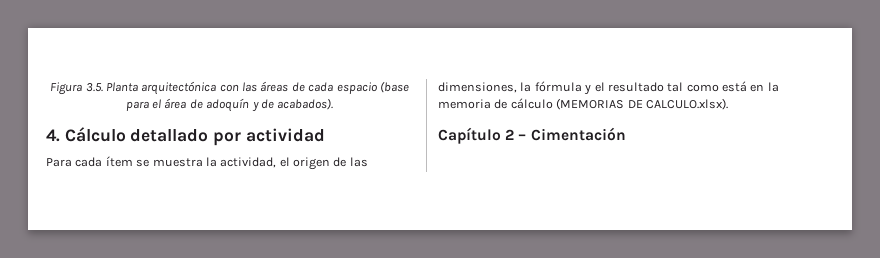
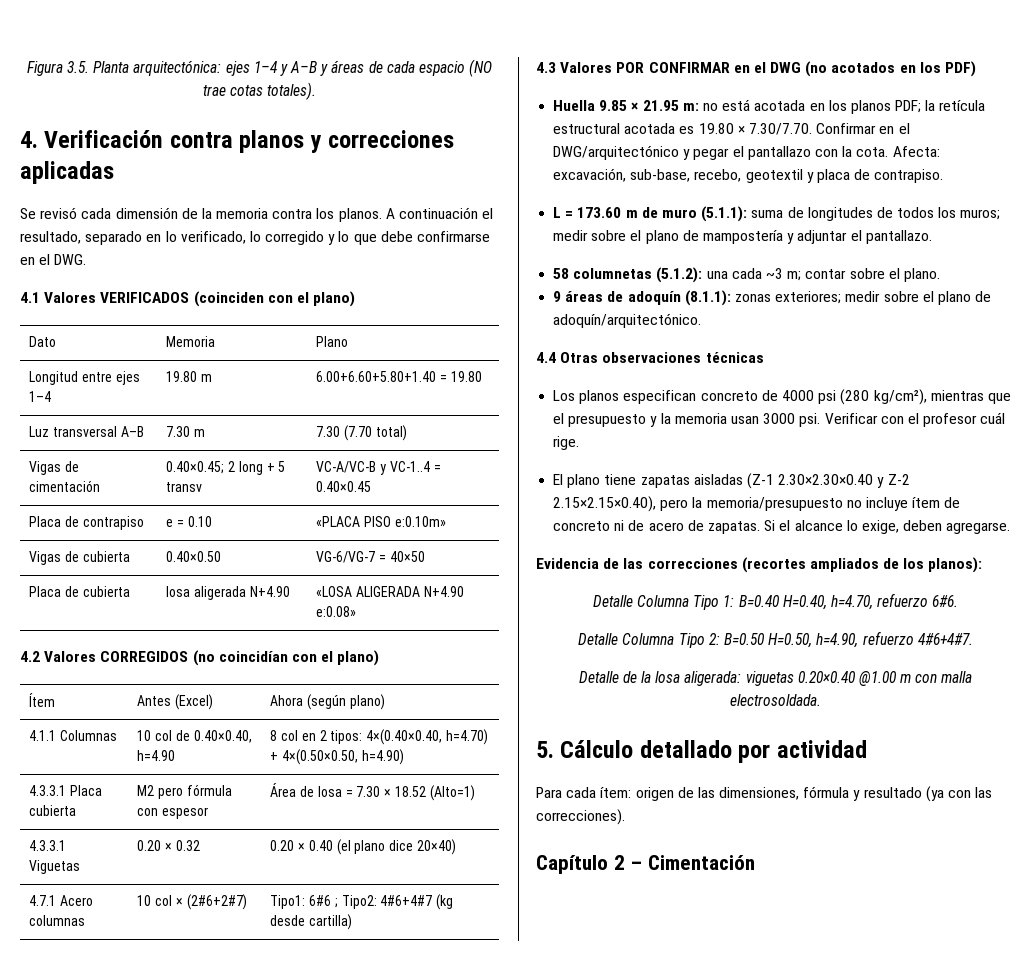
[141,81,409,95] [125,98,334,112] [46,129,60,142] arquitectónica con las áreas de cada espacio (base para el área de adoquín y de acabados). // 4. -> [133,59,493,77] [202,82,317,100] [20,130,455,153] [20,161,114,184] [20,207,494,222] [20,231,491,245] [20,254,87,265] [20,291,356,307] [29,336,57,347] [166,336,216,347] [316,336,349,347] [29,371,140,385] [29,391,52,402] [166,371,213,382] [316,371,482,382] [29,426,144,437] [166,426,206,437] [316,425,407,441] [29,461,80,475] [29,480,101,492] [166,461,286,475] [166,482,203,492] [316,461,441,475] [316,481,372,492] [29,516,144,530] [166,516,212,527] [316,516,446,527] [29,551,130,565] [166,551,222,562] [316,551,425,563] [29,586,130,597] [166,586,290,600] [316,586,464,597] [316,606,357,617] [20,650,380,666] [29,693,56,707] [137,694,214,710] [270,694,385,710] [29,730,118,741] [137,730,252,743] [137,750,176,761] [270,729,489,745] [270,749,404,765] [29,785,103,796] [29,805,77,816] [137,784,232,799] [137,807,209,819] [270,783,475,801] [29,840,67,851] [29,860,81,874] [137,840,200,851] [270,839,457,855] [29,895,94,906] [29,915,86,926] [137,894,247,910] [270,894,454,910] [270,914,353,930] [536,61,977,77] [553,99,986,114] [553,123,910,135] [553,145,940,160] [553,168,944,183] [553,206,1001,222] [553,230,932,244] [553,267,940,283] [553,290,992,306] [553,313,702,328] [536,352,764,363] [553,389,1011,405] [553,412,1006,427] [553,436,580,450] [553,473,910,489] [553,496,961,512] [553,520,1011,534] [536,557,983,573] [592,593,959,610] [578,631,973,648] [578,671,973,686] [730,694,821,706] [536,741,554,758] arquitectónica: ejes 1–4 y A–B y áreas de cada espacio (NO trae cotas totales). // 4. Verificación contra planos y correcciones aplicadas // Se revisó cada dimensión de la memoria contra los planos. A continuación el resultado, separado en lo verificado, lo corregido y lo que debe confirmarse en el DWG. // 4.1 Valores VERIFICADOS (coinciden con el plano) // Dato | Memoria | Plano // Longitud entre ejes 1–4 | 19.80 m | 6.00+6.60+5.80+1.40 = 19.80 // Luz transversal A–B | 7.30 m | 7.30 (7.70 total) // Vigas de cimentación | 0.40×0.45; 2 long + 5 transv | VC-A/VC-B y VC-1..4 = 0.40×0.45 // Placa de contrapiso | e = 0.10 | «PLACA PISO e:0.10m» // Vigas de cubierta | 0.40×0.50 | VG-6/VG-7 = 40×50 // Placa de cubierta | losa aligerada N+4.90 | «LOSA ALIGERADA N+4.90 e:0.08» // 4.2 Valores CORREGIDOS (no coincidían con el plano) // Ítem | Antes (Excel) | Ahora (según plano) // 4.1.1 Columnas | 10 col de 0.40×0.40, h=4.90 | 8 col en 2 tipos: 4×(0.40×0.40, h=4.70) + 4×(0.50×0.50, h=4.90) // 4.3.3.1 Placa cubierta | M2 pero fórmula con espesor | Área de losa = 7.30 × 18.52 (Alto=1) // 4.3.3.1 Viguetas | 0.20 × 0.32 | 0.20 × 0.40 (el plano dice 20×40) // 4.7.1 Acero columnas | 10 col × (2#6+2#7) | Tipo1: 6#6 ; Tipo2: 4#6+4#7 (kg desde cartilla) // 4.3 Valores POR CONFIRMAR en el DWG (no acotados en los PDF) // Huella 9.85 × 21.95 m: no está acotada en los planos PDF; la retícula estructural acotada es 19.80 × 7.30/7.70. Confirmar en el DWG/arquitectónico y pegar el pantallazo con la cota. Afecta: excavación, sub-base, recebo, geotextil y placa de contrapiso. // L = 173.60 m de muro (5.1.1): suma de longitudes de todos los muros; medir sobre el plano de mampostería y adjuntar el pantallazo. // 58 columnetas (5.1.2): una cada ~3 m; contar sobre el plano. // 9 áreas de adoquín (8.1.1): zonas exteriores; medir sobre el plano de adoquín/arquitectónico. // 4.4 Otras observaciones técnicas // Los planos especifican concreto de 4000 psi (280 kg/cm²), mientras que el presupuesto y la memoria usan 3000 psi. Verificar con el profesor cuál rige. // El plano tiene zapatas aisladas (Z-1 2.30×2.30×0.40 y Z-2 2.15×2.15×0.40), pero la memoria/presupuesto no incluye ítem de concreto ni de acero de zapatas. Si el alcance lo exige, deben agregarse. // Evidencia de las correcciones (recortes ampliados de los planos): // Detalle Columna Tipo 1: B=0.40 H=0.40, h=4.70, refuerzo 6#6. // Detalle Columna Tipo 2: B=0.50 H=0.50, h=4.90, refuerzo 4#6+4#7. // Detalle de la losa aligerada: viguetas 0.20×0.40 @1.00 m con malla electrosoldada. // 5.
[105,156,290,168] ítem se muestra la actividad, el -> [600,787,632,798] ítem:
[520,82,532,92] la -> (800, 793) none
[594,81,779,92] [438,98,728,110] el resultado tal como está en la memoria de cálculo (MEMORIAS DE CALCULO.xlsx). -> [863,786,993,802] [536,809,625,825] resultado (ya con las correcciones).

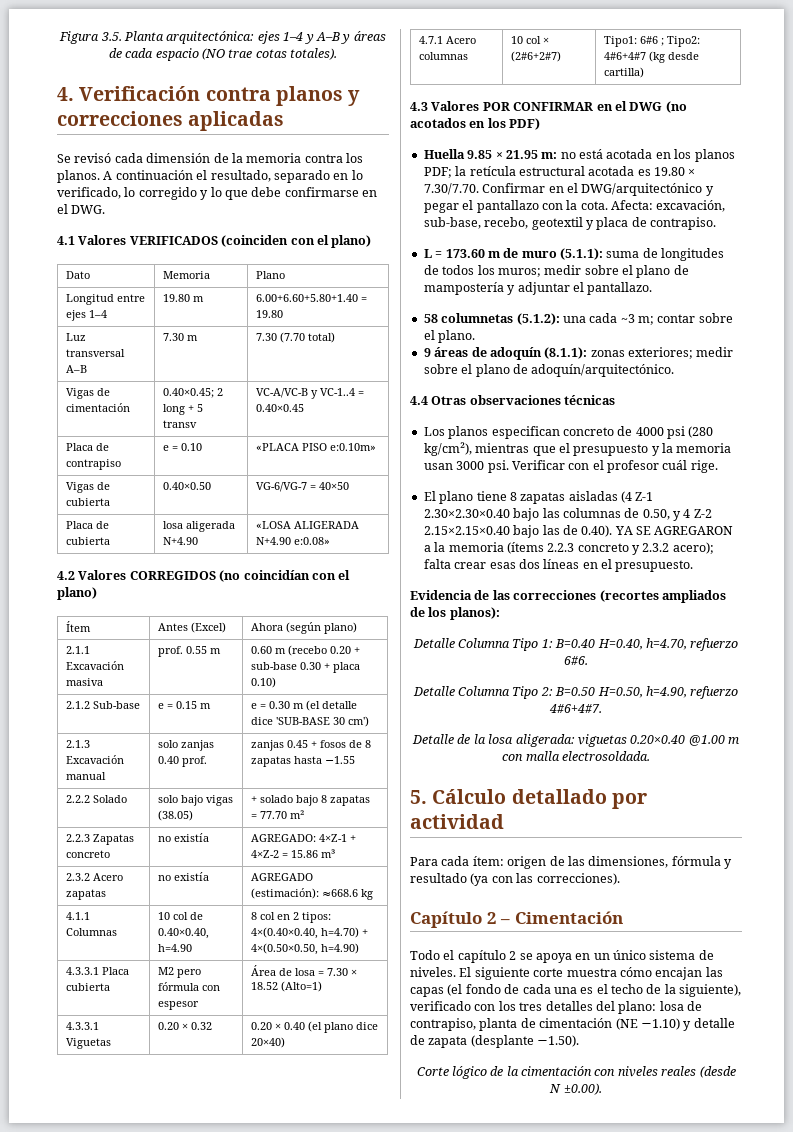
(385, 702) none -> [66,646,91,654] [66,661,125,670] [66,678,104,686] [158,646,222,657] [251,645,361,656] [251,662,361,673] [251,677,277,688] [66,701,141,709] [158,701,212,709] [251,700,358,711] [251,716,370,727] [66,740,91,748] [66,755,125,764] [66,772,107,780] [158,740,215,751] [158,756,208,767] [251,740,372,751] [251,756,356,767] [66,795,128,803] [158,795,234,806] [158,810,194,821] [251,795,371,806] [251,810,305,819] [66,834,135,845] [66,850,111,858] [158,833,210,842] [251,834,357,842] [251,849,336,858] [66,873,124,881] [66,889,107,900] [158,872,210,881] [251,873,314,881] [251,888,374,900] // 2.1.1 Excavación masiva | prof. 0.55 m | 0.60 m (recebo 0.20 + sub-base 0.30 + placa 0.10) // 2.1.2 Sub-base | e = 0.15 m | e = 0.30 m (el detalle dice 'SUB-BASE 30 cm') // 2.1.3 Excavación manual | solo zanjas 0.40 prof. | zanjas 0.45 + fosos de 8 zapatas hasta −1.55 // 2.2.2 Solado | solo bajo vigas (38.05) | + solado bajo 8 zapatas = 77.70 m² // 2.2.3 Zapatas concreto | no existía | AGREGADO: 4×Z-1 + 4×Z-2 = 15.86 m³ // 2.3.2 Acero zapatas | no existía | AGREGADO (estimación): ≈668.6 kg
(637, 479) none -> [509,492,517,501] 8
[746,473,910,489] [553,496,961,512] [553,520,1011,534] (Z-1 2.30×2.30×0.40 y Z-2 2.15×2.15×0.40), pero la memoria/presupuesto no incluye ítem de concreto ni de acero de zapatas. Si el alcance lo exige, deben agregarse. -> [621,491,654,503] [423,508,712,521] [423,525,734,538] [423,542,714,555] [423,559,694,572] (4 Z-1 2.30×2.30×0.40 bajo las columnas de 0.50, y 4 Z-2 2.15×2.15×0.40 bajo las de 0.40). YA SE AGREGARON a la memoria (ítems 2.2.3 concreto y 2.3.2 acero); falta crear esas dos líneas en el presupuesto.
(756, 862) none -> [410,950,714,963] [410,967,723,980] [410,984,742,997] [410,1001,702,1014] [410,1018,735,1031] [410,1035,580,1048] [416,1066,736,1079] [549,1083,602,1095] // Todo el capítulo 2 se apoya en un único sistema de niveles. El siguiente corte muestra cómo encajan las capas (el fondo de cada una es el techo de la siguiente), verificado con los tres detalles del plano: losa de contrapiso, planta de cimentación (NE −1.10) y detalle de zapata (desplante −1.50). // Corte lógico de la cimentación con niveles reales (desde N ±0.00).

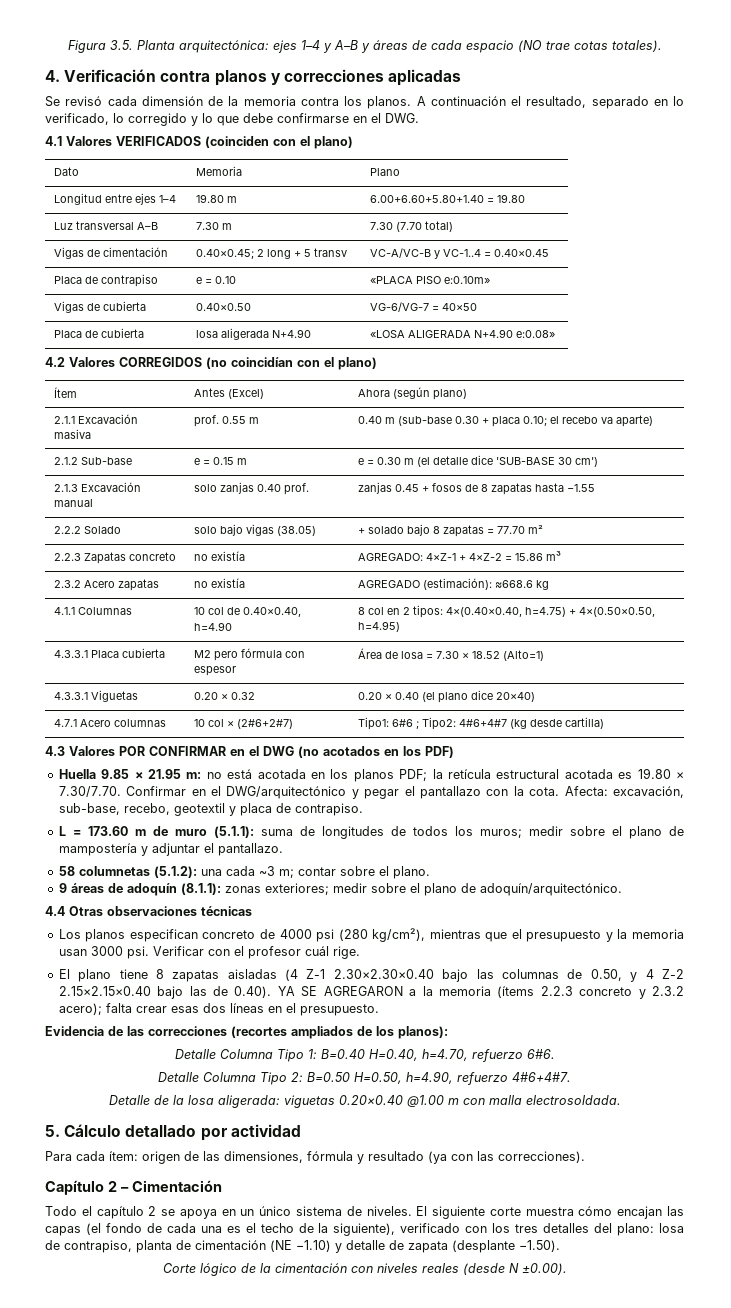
[251,645,361,656] [251,662,361,673] [251,677,277,688] 0.60 m (recebo 0.20 + sub-base 0.30 + placa 0.10) -> [357,415,653,427] 0.40 m (sub-base 0.30 + placa 0.10; el recebo va aparte)
[321,927,360,938] h=4.70) -> [524,607,566,617] h=4.75)
[321,943,360,954] h=4.90) -> [357,621,400,632] h=4.95)

